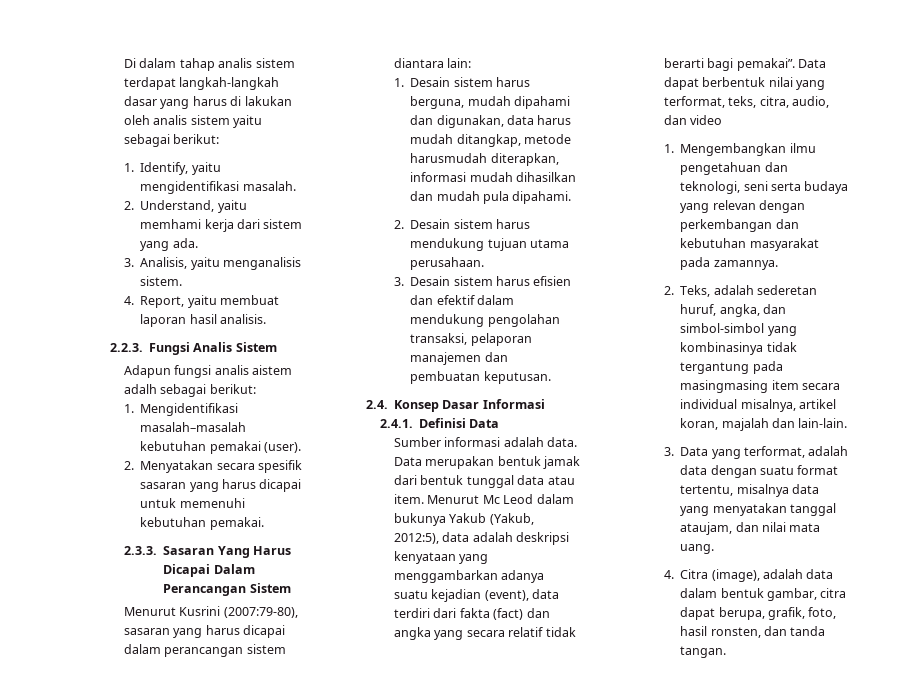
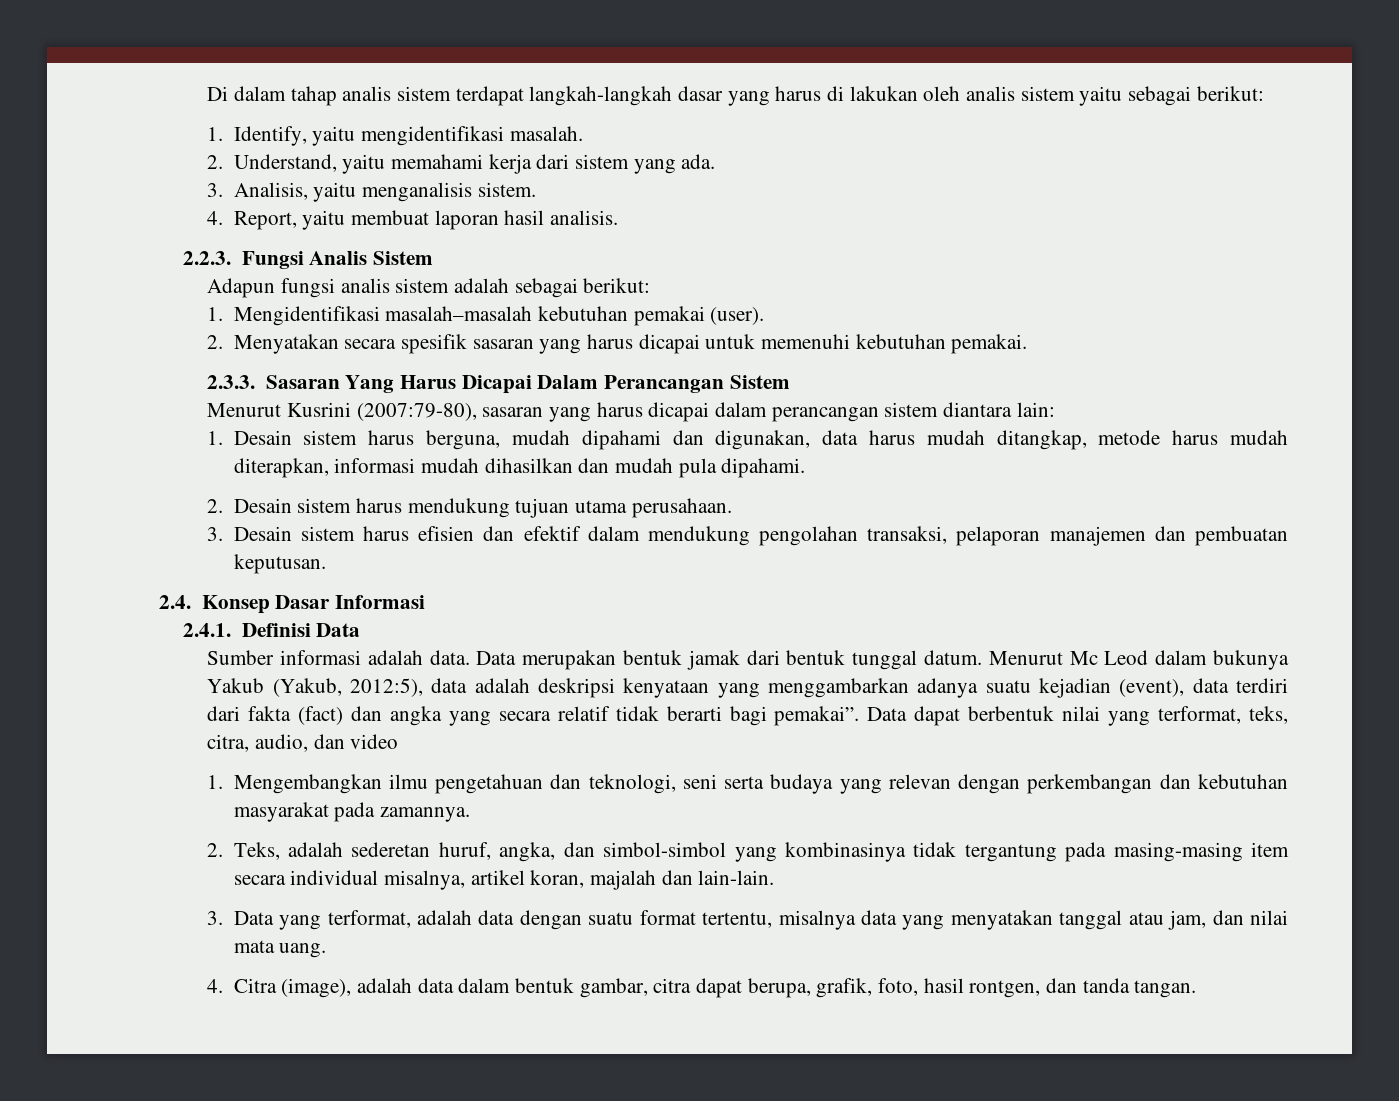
[140,219,202,229] memhami -> [391,154,484,169] memahami
[252,365,293,375] [124,384,158,394] aistem adalh -> [395,278,509,293] sistem adalah
[410,153,488,163] harusmudah -> [1172,430,1289,445] harus mudah
[517,475,575,485] [394,494,425,504] data atau item. -> [923,650,982,665] datum.
[680,380,769,393] masingmasing -> [1113,842,1243,862] masing-masing
[680,522,733,535] ataujam, -> [1128,910,1207,930] atau jam,
[710,627,761,638] ronsten, -> [969,980,1041,998] rontgen,

